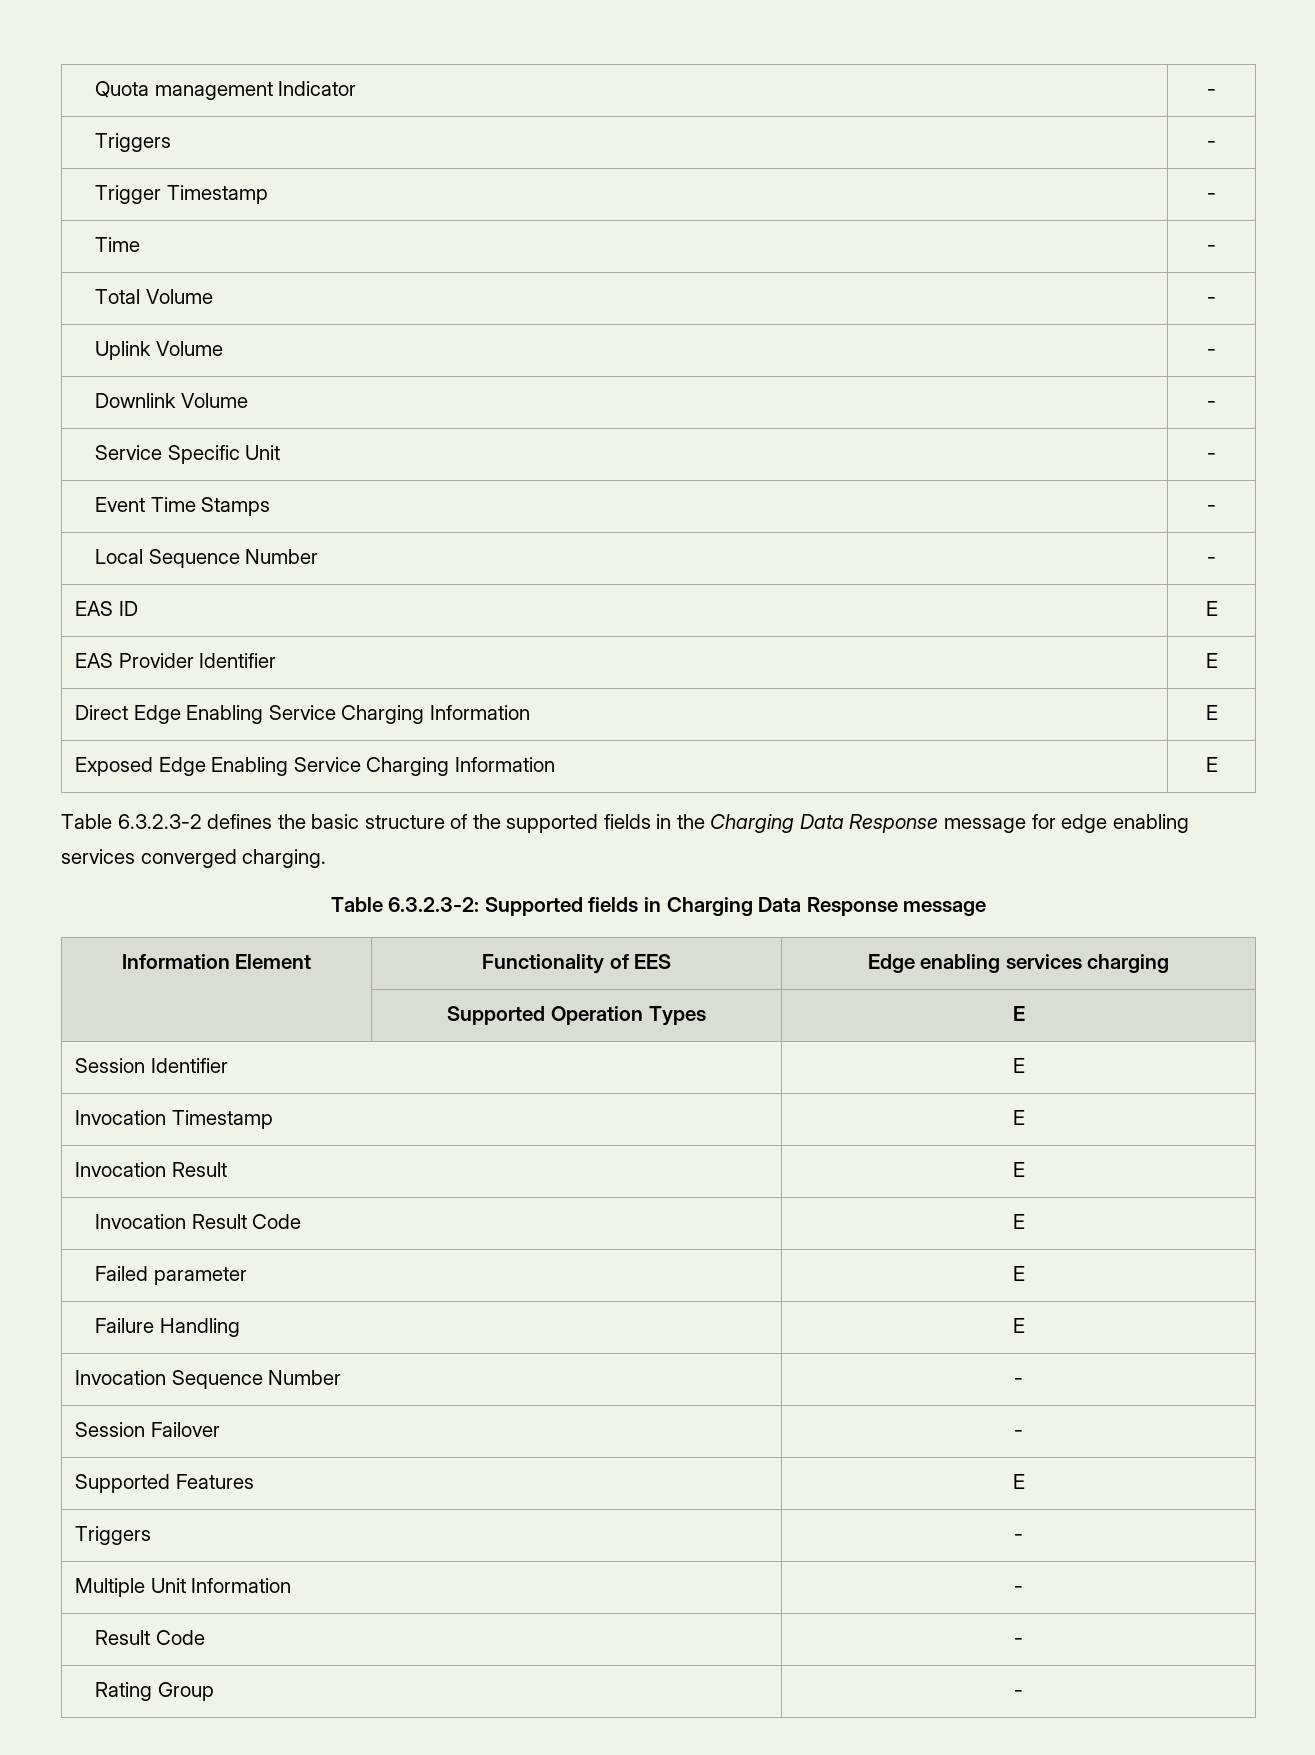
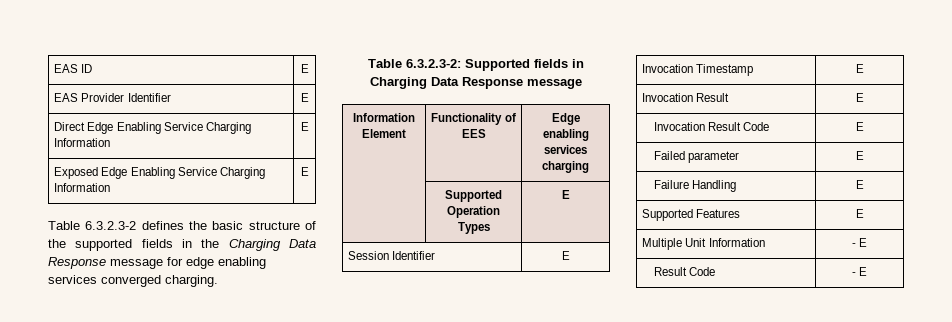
[95,81,357,100] [1207,89,1216,96] [95,133,172,152] [1207,141,1216,148] [95,185,268,204] [1207,193,1216,200] [95,237,141,252] [1207,245,1216,252] [95,289,213,304] [1207,297,1216,304] [95,341,223,360] [1207,349,1216,356] [95,393,248,408] [1207,401,1216,408] [95,445,281,464] [1207,453,1216,460] [95,497,271,516] [1207,505,1216,512] [95,549,319,568] [1207,557,1216,564] Quota management Indicator | - // Triggers | - // Trigger Timestamp | - // Time | - // Total Volume | - // Uplink Volume | - // Downlink Volume | - // Service Specific Unit | - // Event Time Stamps | - // Local Sequence Number | - // -> (54, 68) none
[75,1370,342,1389] [1014,1378,1023,1385] [75,1422,220,1437] [1014,1430,1023,1437] // Invocation Sequence Number | - // Session Failover | - -> (864, 184) none
[75,1526,152,1545] [1014,1534,1023,1541] // Triggers | - -> (864, 213) none
(1023, 1589) none -> [859,238,868,247] E
[95,1682,214,1701] [1014,1690,1023,1697] // Rating Group | - -> [859,267,868,276] E

